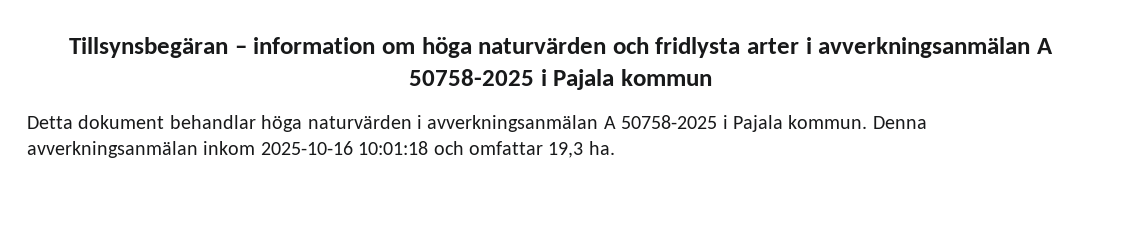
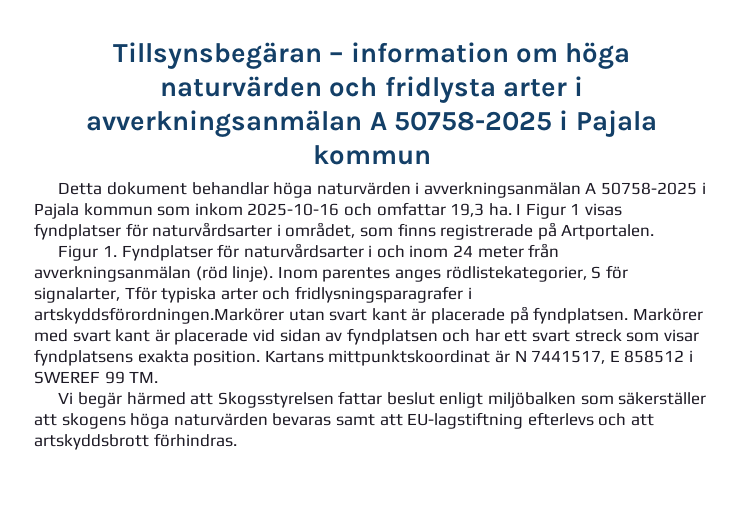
[788,115,927,129] [27,141,198,158] kommun. Denna avverkningsanmälan -> [83,203,191,216] kommun som
[358,141,429,155] 10:01:18 -> (340, 209) none
(615, 148) none -> [516,203,623,219] [34,222,655,240] [58,243,560,261] [34,265,628,282] [34,286,472,303] [34,306,703,324] [34,328,699,345] [34,349,693,366] [34,371,159,384] [58,391,707,408] [34,412,654,429] [34,433,237,450] I Figur 1 visas fyndplatser för naturvårdsarter i området, som finns registrerade på Artportalen. // Figur 1. Fyndplatser för naturvårdsarter i och inom 24 meter från avverkningsanmälan (röd linje). Inom parentes anges rödlistekategorier, S för signalarter, Tför typiska arter och fridlysningsparagrafer i artskyddsförordningen.Markörer utan svart kant är placerade på fyndplatsen. Markörer med svart kant är placerade vid sidan av fyndplatsen och har ett svart streck som visar fyndplatsens exakta position. Kartans mittpunktskoordinat är N 7441517, E 858512 i SWEREF 99 TM. // Vi begär härmed att Skogsstyrelsen fattar beslut enligt miljöbalken som säkerställer att skogens höga naturvärden bevaras samt att EU-lagstiftning efterlevs och att artskyddsbrott förhindras.

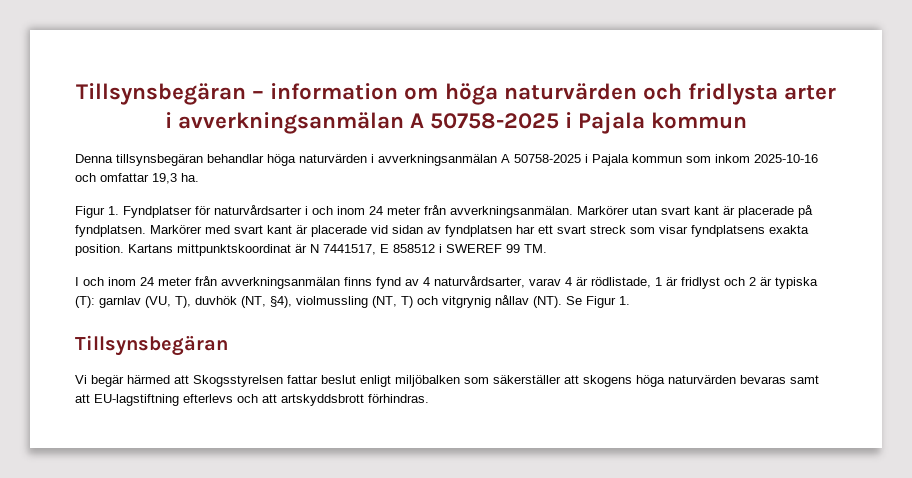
[58,182,187,195] Detta dokument -> [75,154,203,166] Denna tillsynsbegäran
[516,203,623,219] [34,222,655,240] I Figur 1 visas fyndplatser för naturvårdsarter i området, som finns registrerade på Artportalen. -> (199, 177) none
[34,265,628,282] [34,286,472,303] [34,307,284,324] avverkningsanmälan (röd linje). Inom parentes anges rödlistekategorier, S för signalarter, Tför typiska arter och fridlysningsparagrafer i artskyddsförordningen.Markörer -> [450,206,629,218] avverkningsanmälan. Markörer
[442,329,471,342] och -> (512, 231) none
(159, 377) none -> [75,276,818,289] [75,295,630,308] [75,335,228,356] // I och inom 24 meter från avverkningsanmälan finns fynd av 4 naturvårdsarter, varav 4 är rödlistade, 1 är fridlyst och 2 är typiska (T): garnlav (VU, T), duvhök (NT, §4), violmussling (NT, T) och vitgrynig nållav (NT). Se Figur 1. // Tillsynsbegäran

